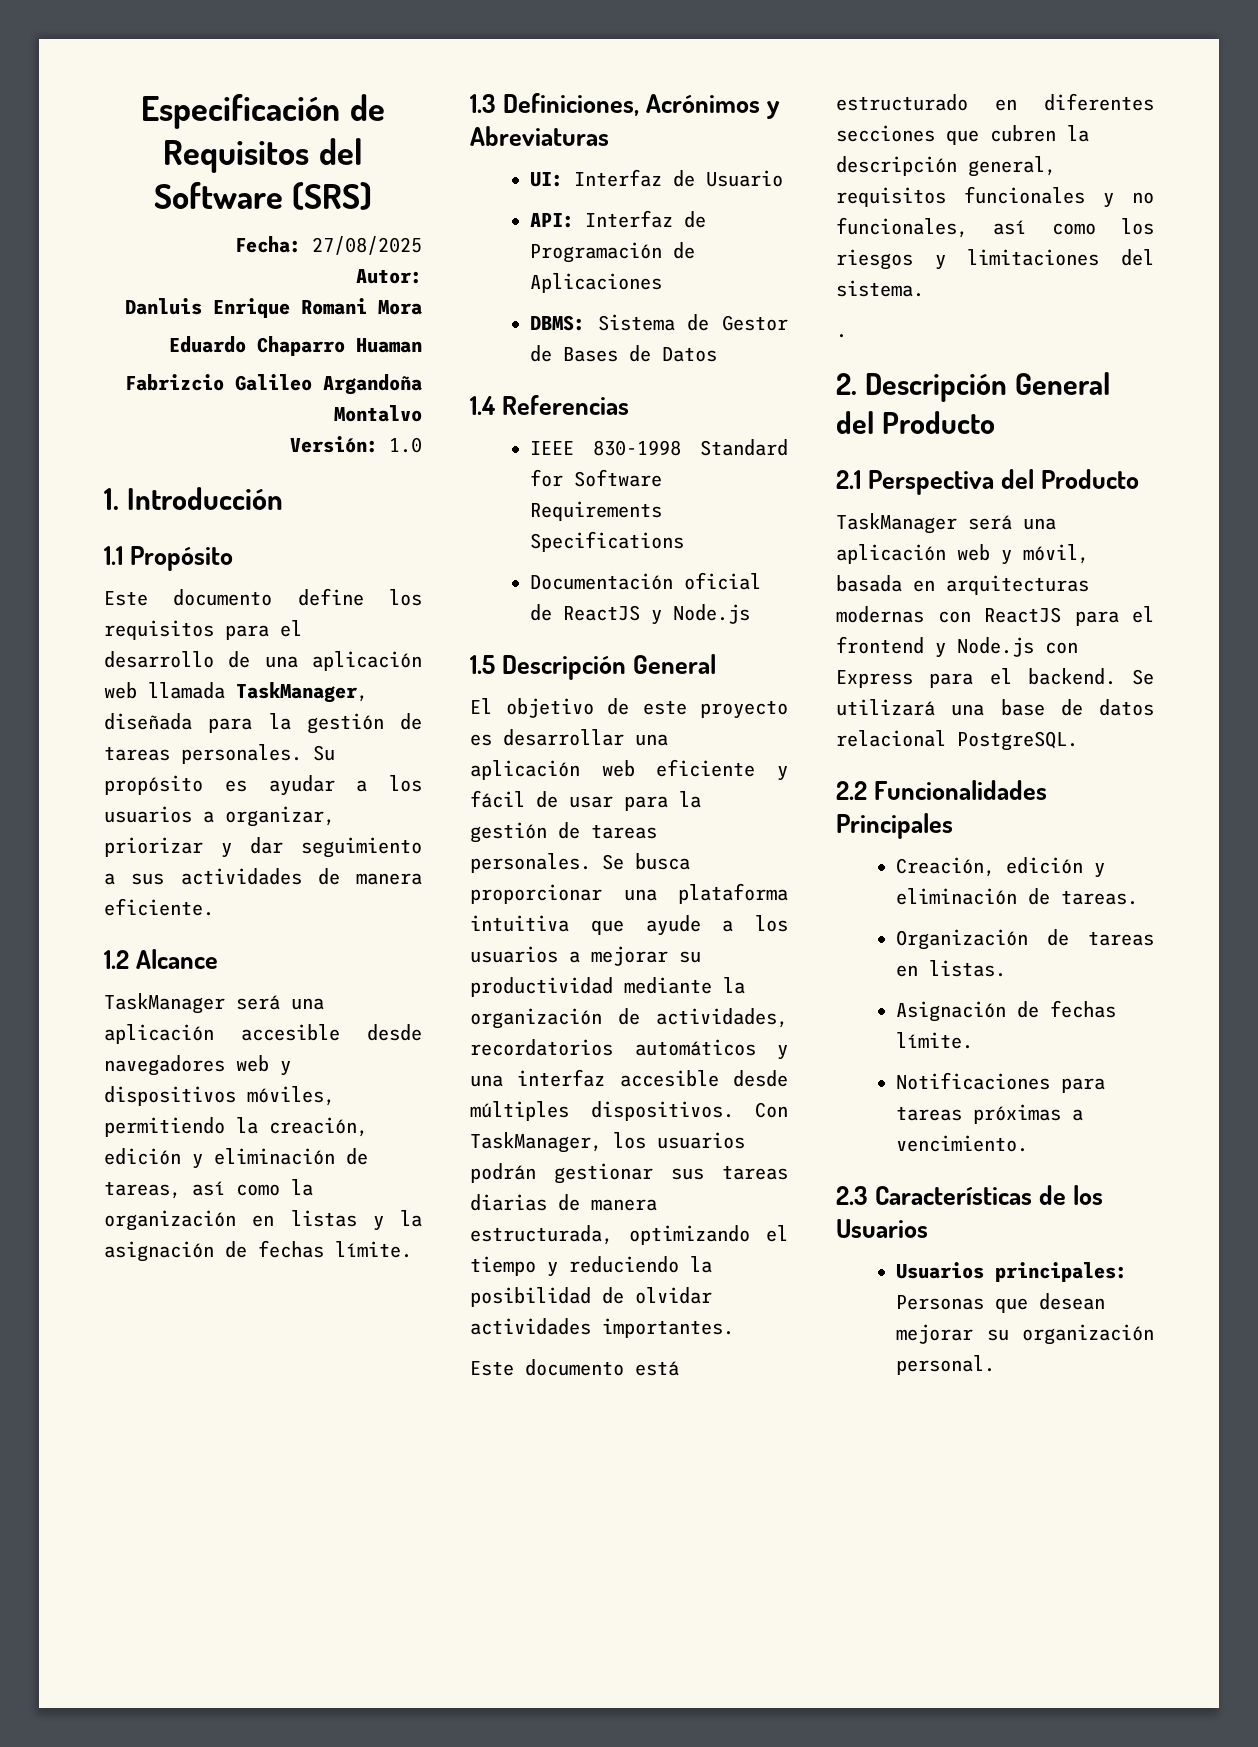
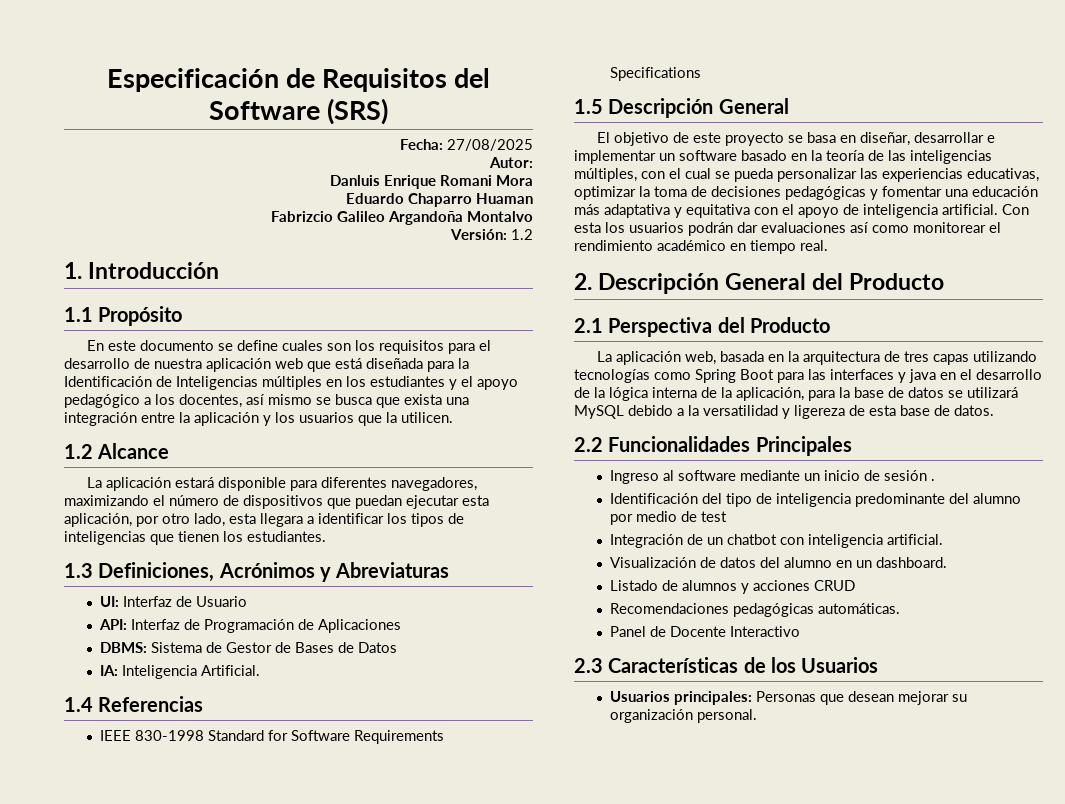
[389,437,422,453] 1.0 -> [511,229,533,240] 1.2
[104,588,364,606] Este documento define -> [86,340,351,351] En este documento se define cuales son
[264,651,422,671] [104,682,368,703] una aplicación web llamada TaskManager, -> [154,358,362,372] nuestra aplicación web que está
[306,713,422,734] [104,744,335,764] [104,775,422,796] [104,806,335,827] [104,837,422,858] [104,868,422,885] [104,898,214,916] [104,949,219,969] [104,993,324,1014] [104,1024,422,1044] [104,1055,291,1076] [104,1086,335,1106] [104,1117,368,1137] [104,1148,368,1169] [104,1179,313,1199] [104,1210,422,1231] [104,1240,412,1262] gestión de tareas personales. Su propósito es ayudar a los usuarios a organizar, priorizar y dar seguimiento a sus actividades de manera eficiente. // 1.2 Alcance // TaskManager será una aplicación accesible desde navegadores web y dispositivos móviles, permitiendo la creación, edición y eliminación de tareas, así como la organización en listas y la asignación de fechas límite. -> [64,376,518,390] [64,394,469,408] [64,412,453,426] [64,443,170,459] [86,477,477,491] [64,495,489,509] [64,513,464,527] [64,531,326,545] Identificación de Inteligencias múltiples en los estudiantes y el apoyo pedagógico a los docentes, así mismo se busca que exista una integración entre la aplicación y los usuarios que la utilicen. // 1.2 Alcance // La aplicación estará disponible para diferentes navegadores, maximizando el número de dispositivos que puedan ejecutar esta aplicación, por otro lado, esta llegara a identificar los tipos de inteligencias que tienen los estudiantes.
(718, 354) none -> [100,665,261,679] // IA: Inteligencia Artificial.
[530,572,762,590] [530,604,751,625] // Documentación oficial de ReactJS y Node.js -> (702, 74) none
[470,729,668,746] [470,759,788,781] [470,790,701,811] [470,822,657,843] [470,853,690,873] [470,883,788,904] [470,915,788,936] [470,946,701,966] [470,977,745,997] [470,1008,788,1029] [470,1039,788,1060] [470,1069,788,1087] [470,1101,788,1121] [470,1132,745,1153] [470,1163,788,1184] [470,1194,657,1211] [470,1225,788,1245] [470,1256,712,1277] [470,1287,712,1307] [470,1318,734,1338] [470,1359,679,1376] [836,93,1154,111] [836,125,1089,145] [836,156,1056,177] [836,186,1154,208] [836,217,1154,238] [836,249,1154,270] [836,280,924,297] [836,334,847,338] es desarrollar una aplicación web eficiente y fácil de usar para la gestión de tareas personales. Se busca proporcionar una plataforma intuitiva que ayude a los usuarios a mejorar su productividad mediante la organización de actividades, recordatorios automáticos y una interfaz accesible desde múltiples dispositivos. Con TaskManager, los usuarios podrán gestionar sus tareas diarias de manera estructurada, optimizando el tiempo y reduciendo la posibilidad de olvidar actividades importantes. // Este documento está estructurado en diferentes secciones que cubren la descripción general, requisitos funcionales y no funcionales, así como los riesgos y limitaciones del sistema. // . -> [787,132,995,146] [574,150,992,164] [574,168,1039,182] [574,186,1038,200] [574,204,1029,218] [574,222,1001,236] [574,240,828,254] se basa en diseñar, desarrollar e implementar un software basado en la teoría de las inteligencias múltiples, con el cual se pueda personalizar las experiencias educativas, optimizar la toma de decisiones pedagógicas y fomentar una educación más adaptativa y equitativa con el apoyo de inteligencia artificial. Con esta los usuarios podrán dar evaluaciones así como monitorear el rendimiento académico en tiempo real.
[836,513,1056,534] [836,544,1089,565] [836,575,1089,595] [836,606,1154,626] [836,636,1078,658] [836,668,1154,688] [836,699,1154,716] [836,730,1078,751] [836,780,1048,800] [836,813,953,839] [896,857,1106,878] [896,888,1139,905] [896,929,1154,950] [896,960,1007,977] [896,1000,1117,1022] [896,1032,974,1049] [896,1072,1106,1093] [896,1104,1084,1124] [896,1135,1029,1152] TaskManager será una aplicación web y móvil, basada en arquitecturas modernas con ReactJS para el frontend y Node.js con Express para el backend. Se utilizará una base de datos relacional PostgreSQL. // 2.2 Funcionalidades Principales // Creación, edición y eliminación de tareas. // Organización de tareas en listas. // Asignación de fechas límite. // Notificaciones para tareas próximas a vencimiento. -> [596,351,1037,365] [574,369,1042,383] [574,387,1018,401] [574,405,994,419] [574,436,852,456] [610,470,936,484] [610,493,1022,507] [610,511,728,525] [610,534,944,548] [610,557,948,568] [610,580,856,594] [610,603,901,617] [610,626,801,637] La aplicación web, basada en la arquitectura de tres capas utilizando tecnologías como Spring Boot para las interfaces y java en el desarrollo de la lógica interna de la aplicación, para la base de datos se utilizará MySQL debido a la versatilidad y ligereza de esta base de datos. // 2.2 Funcionalidades Principales // Ingreso al software mediante un inicio de sesión . // Identificación del tipo de inteligencia predominante del alumno por medio de test // Integración de un chatbot con inteligencia artificial. // Visualización de datos del alumno en un dashboard. // Listado de alumnos y acciones CRUD // Recomendaciones pedagógicas automáticas. // Panel de Docente Interactivo

